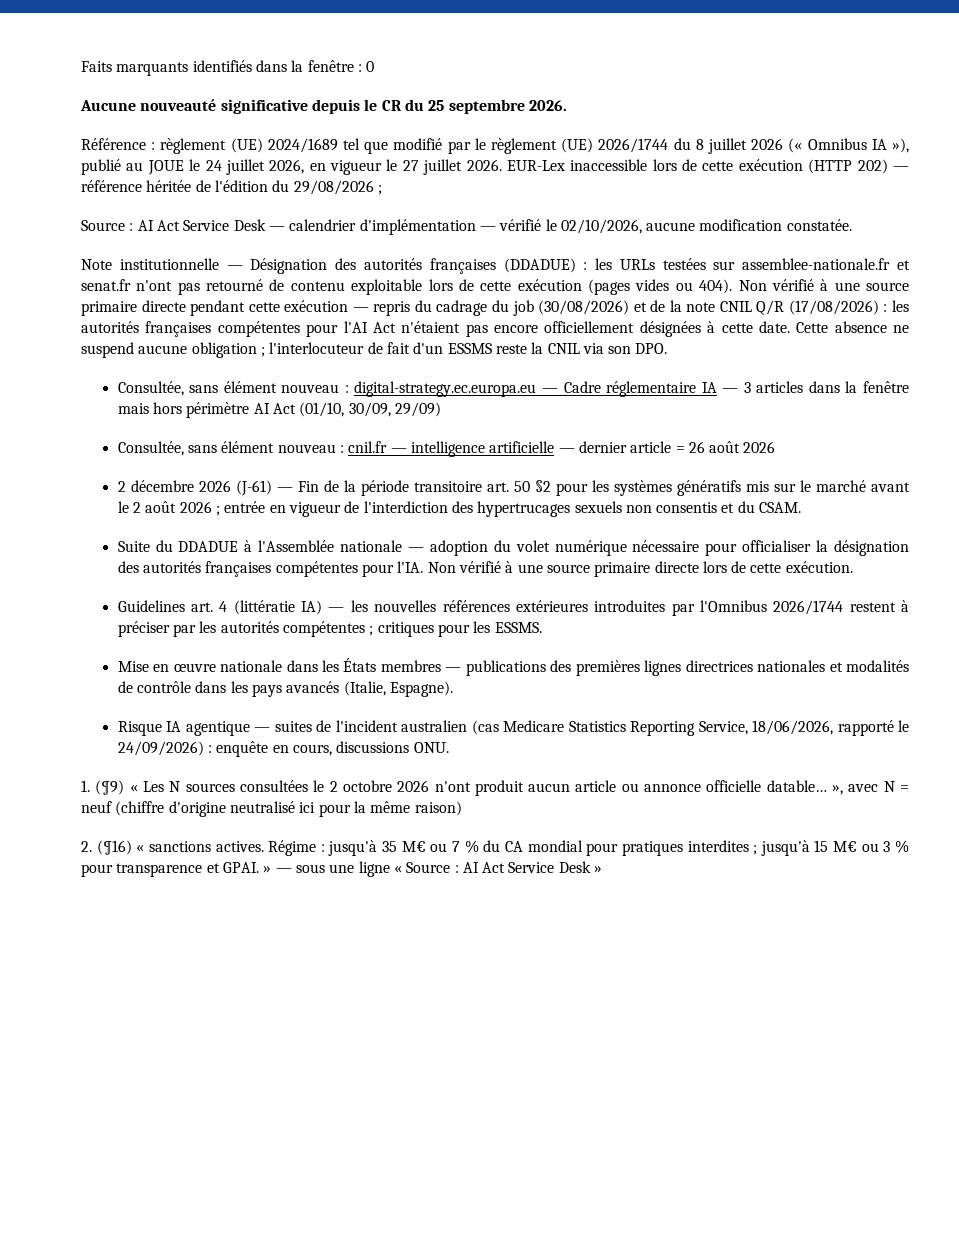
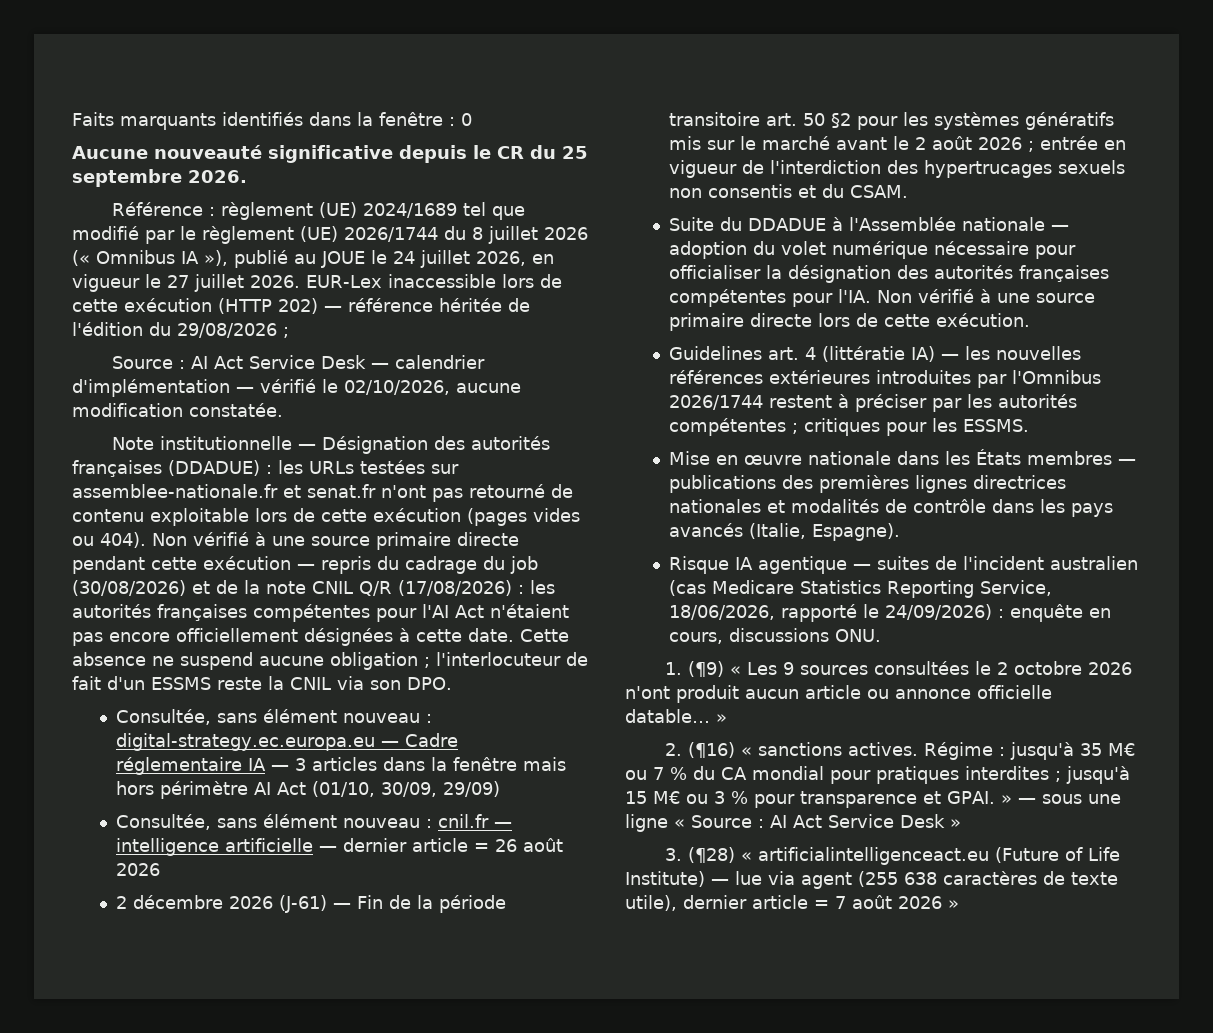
[169,781,181,792] N -> [782,662,794,675] 9
[832,781,910,795] [81,801,462,817] », avec N = neuf (chiffre d'origine neutralisé ici pour la même raison) -> [716,714,727,723] »
(603, 869) none -> [664,847,1120,865] [625,871,1118,889] [625,895,959,911] // 3. (¶28) « artificialintelligenceact.eu (Future of Life Institute) — lue via agent (255 638 caractères de texte utile), dernier article = 7 août 2026 »

